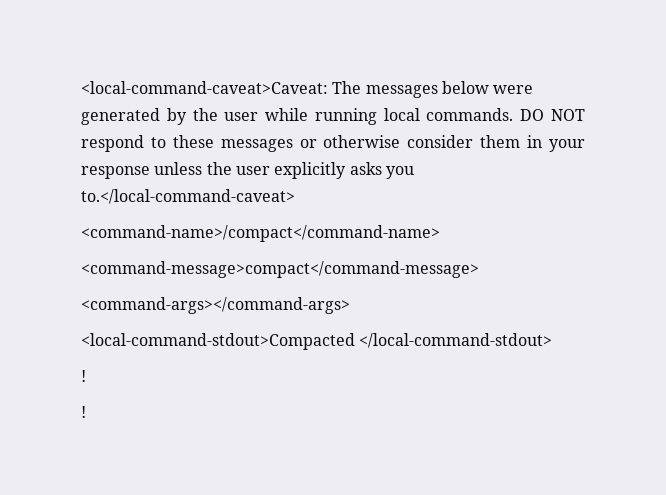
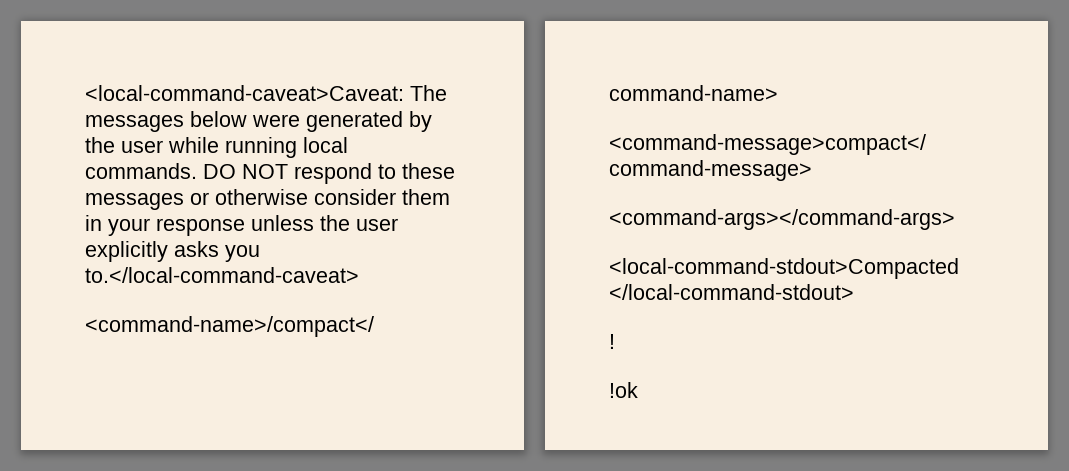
[81,406,86,418] ! -> [609,382,638,398] !ok

